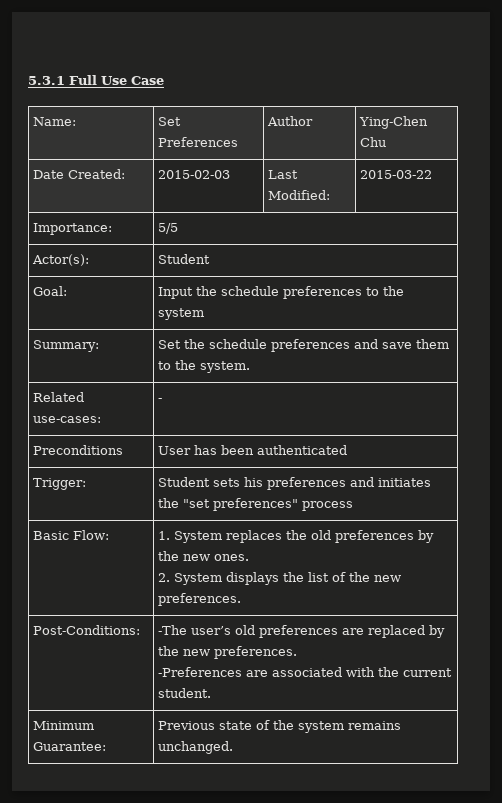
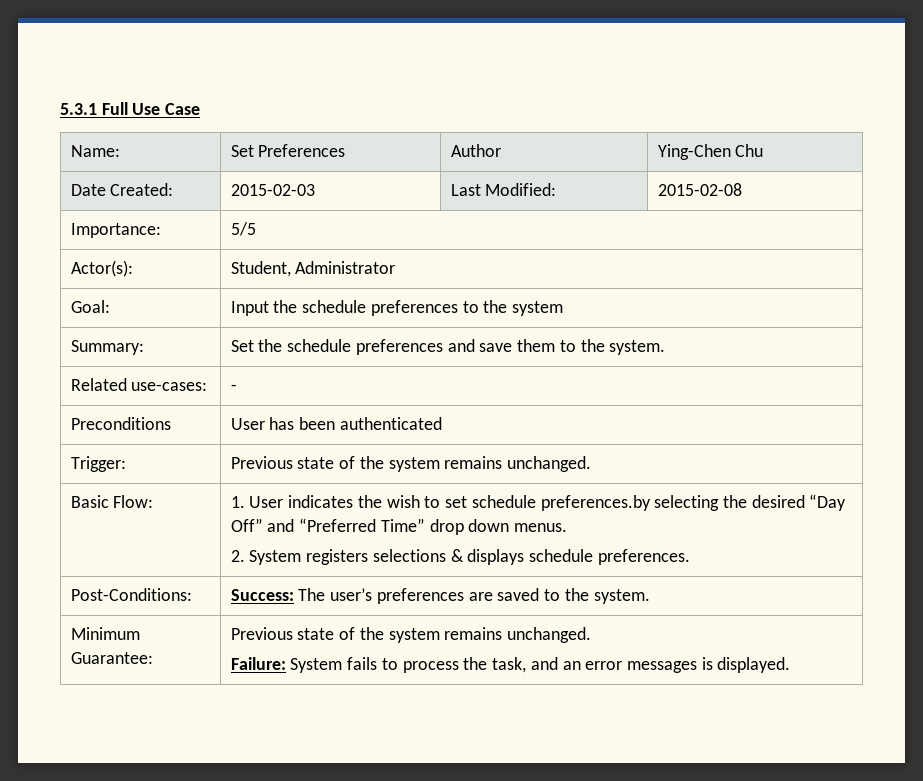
[360,170,433,179] 2015-03-22 -> [657,183,742,196] 2015-02-08
[158,254,211,264] Student -> [230,261,396,277] Student, Administrator
[158,477,432,490] [158,498,354,511] [33,530,110,540] [158,530,435,543] [158,551,250,561] [158,572,402,585] [158,593,242,606] [33,625,141,635] [158,625,446,638] [158,646,298,659] [158,667,453,677] [158,688,212,698] Student sets his preferences and initiates the "set preferences" process // Basic Flow: | 1. System replaces the old preferences by the new ones. // 2. System displays the list of the new preferences. // Post-Conditions: | -The user’s old preferences are replaced by the new preferences. // -Preferences are associated with the current student. -> [230,456,592,472] [70,495,154,508] [230,494,847,511] [230,518,568,535] [230,549,690,565] [70,588,192,601] [230,588,650,604] Previous state of the system remains unchanged. // Basic Flow: | 1. User indicates the wish to set schedule preferences.by selecting the desired “Day Off” and “Preferred Time” drop down menus. // 2. System registers selections & displays schedule preferences. // Post-Conditions: | Success: The user’s preferences are saved to the system.
(234, 747) none -> [230,657,791,673] // Failure: System fails to process the task, and an error messages is displayed.

